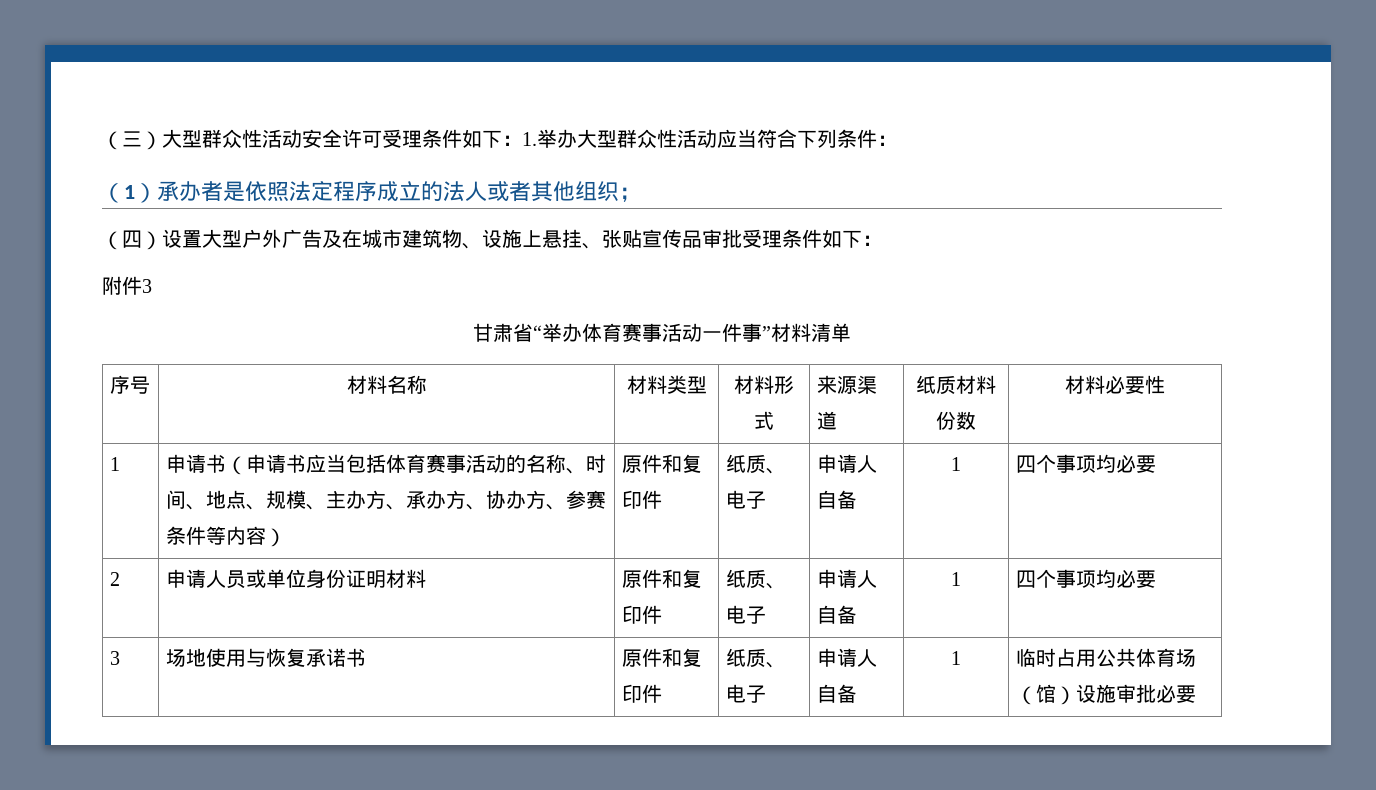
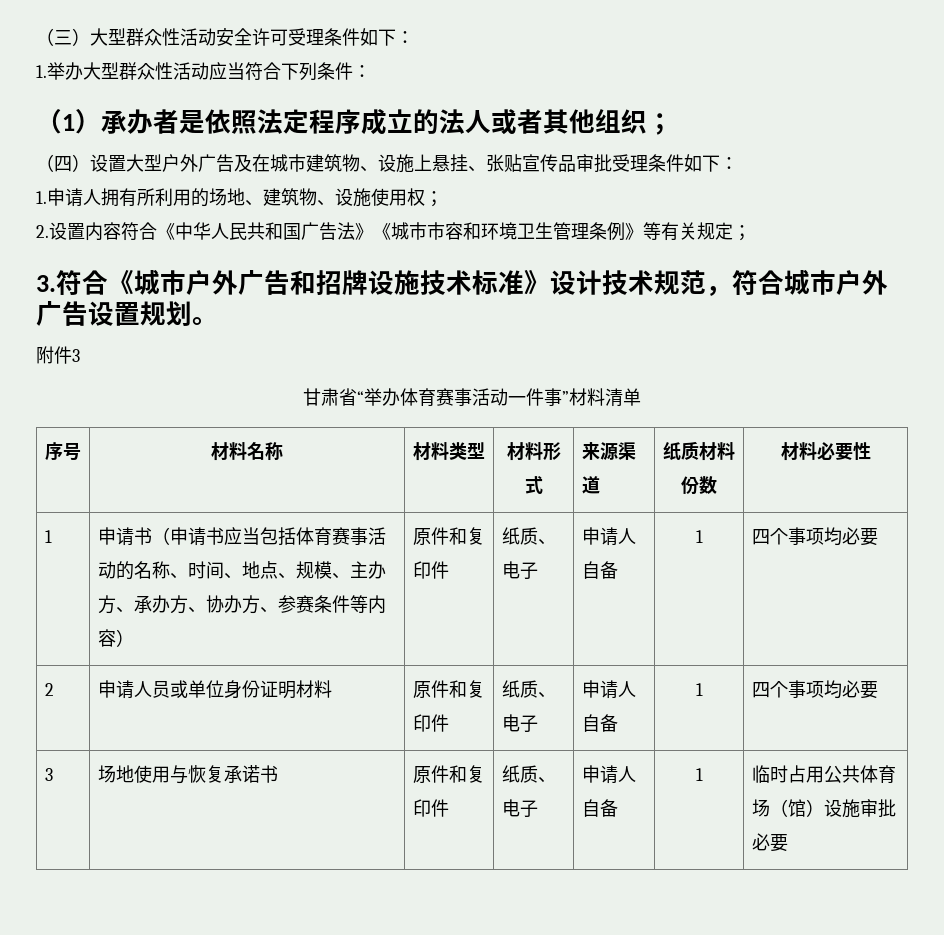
(522, 140) none -> (414, 37) //
(882, 240) none -> [36,188,443,207] [36,222,751,241] [36,269,888,296] [36,301,218,326] // 1.申请人拥有所利用的场地、建筑物、设施使用权； // 2.设置内容符合《中华人民共和国广告法》《城市市容和环境卫生管理条例》等有关规定； // 3.符合《城市户外广告和招牌设施技术标准》设计技术规范，符合城市户外广告设置规划。

